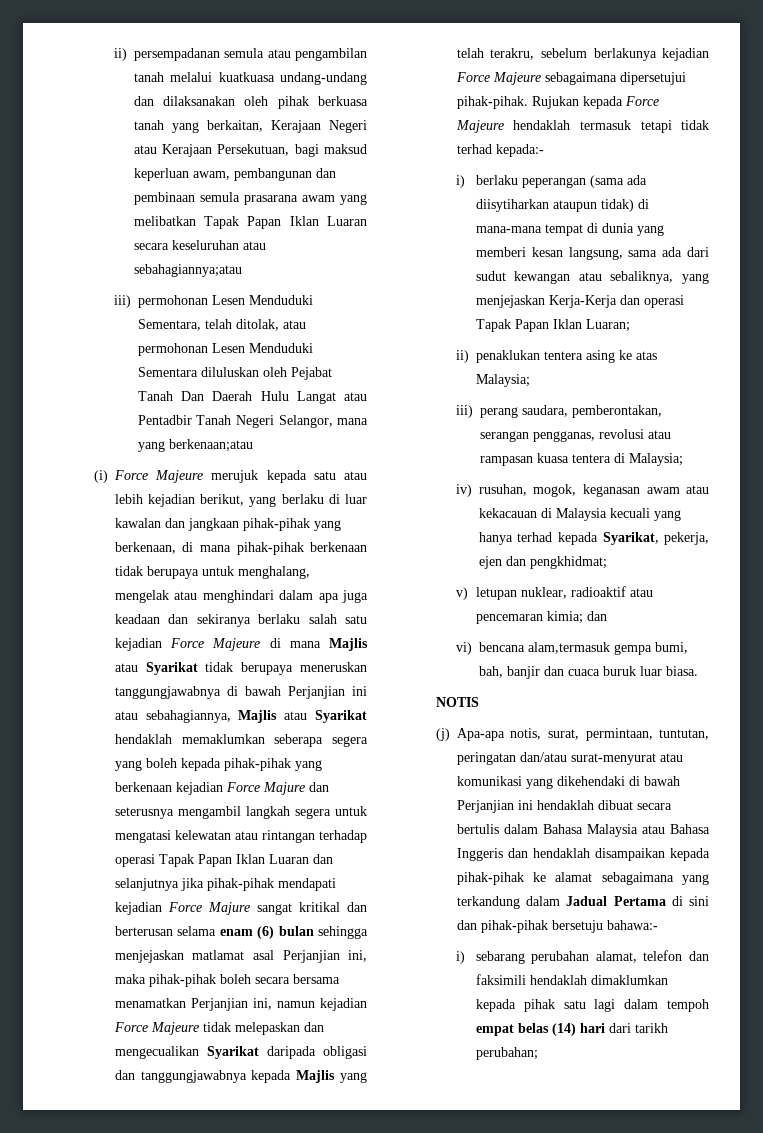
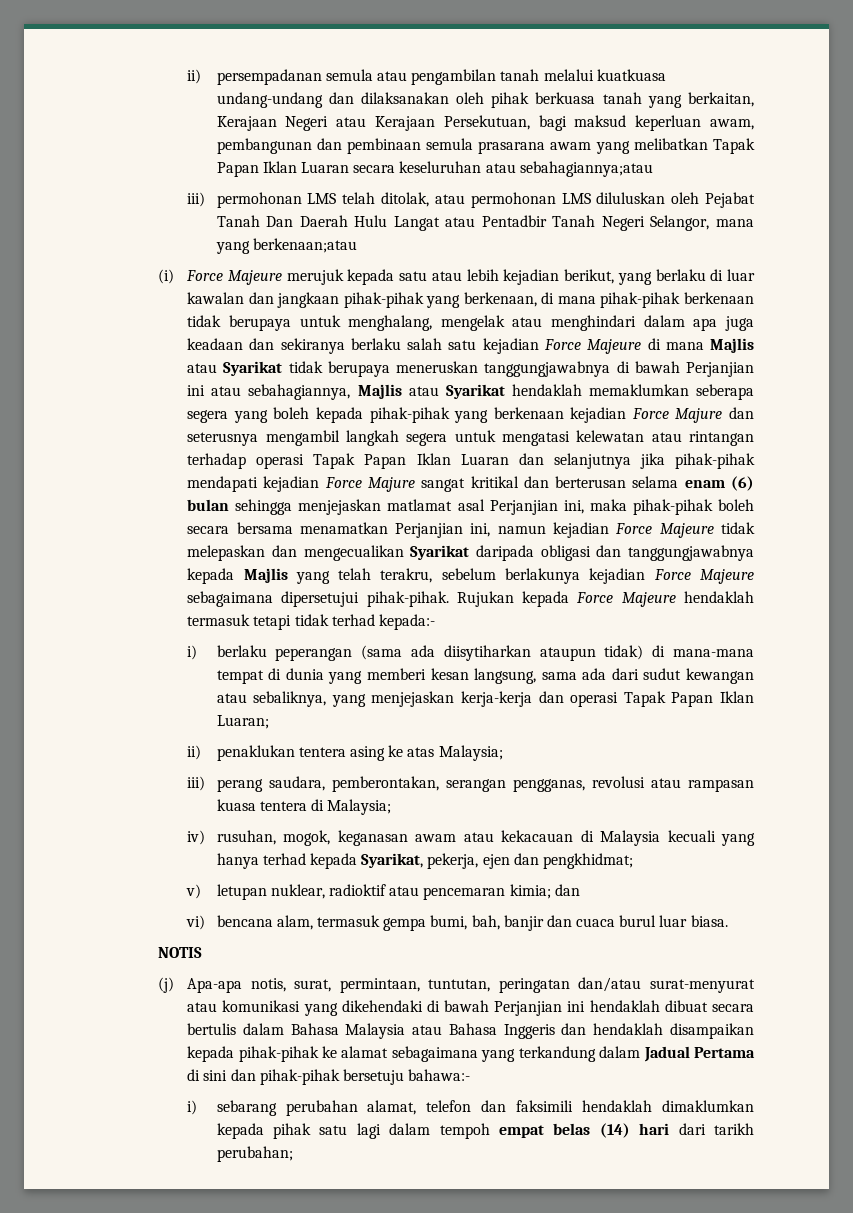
[211,295,313,305] [137,319,201,331] Lesen Menduduki Sementara, -> [307,193,337,204] LMS
[211,343,313,353] [137,367,198,377] Lesen Menduduki Sementara -> [561,193,591,204] LMS
[548,295,617,308] Kerja-Kerja -> [461,691,533,707] kerja-kerja
[570,586,626,597] radioaktif -> [328,884,386,896] radioktif
[527,642,610,654] alam,termasuk -> [276,915,380,930] alam, termasuk
[602,666,636,676] buruk -> [619,915,657,927] burul

